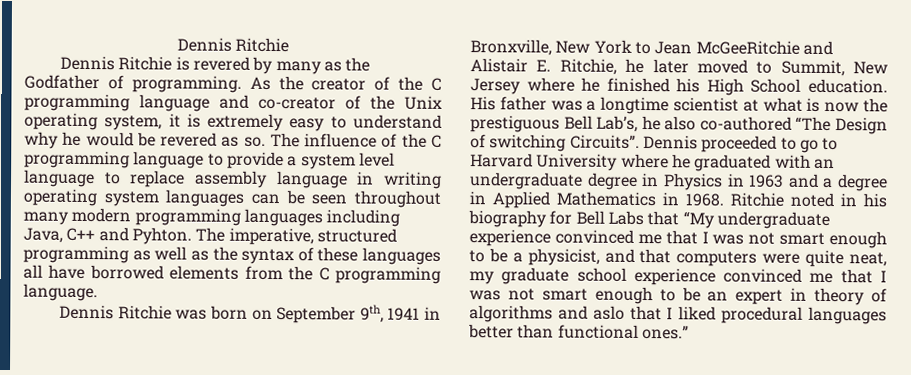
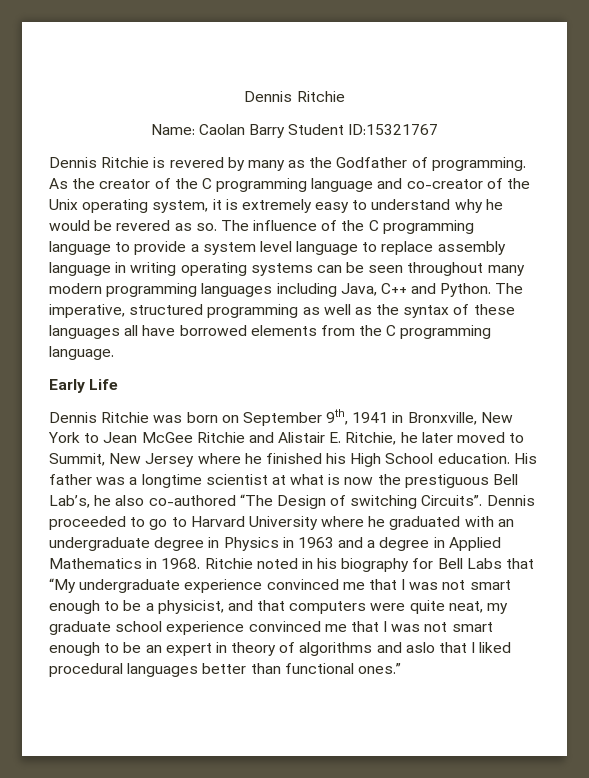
[176,37,290,53] Dennis Ritchie -> [244,91,345,102] [150,124,439,138] Dennis Ritchie // Name: Caolan Barry Student ID:15321767
[103,189,245,207] system languages -> [250,263,313,276] systems
[131,227,192,245] Pyhton. -> [440,283,492,297] Python.
(98, 292) none -> [49,379,119,393] // Early Life
[695,40,800,55] McGeeRitchie -> [141,432,245,443] McGee Ritchie

